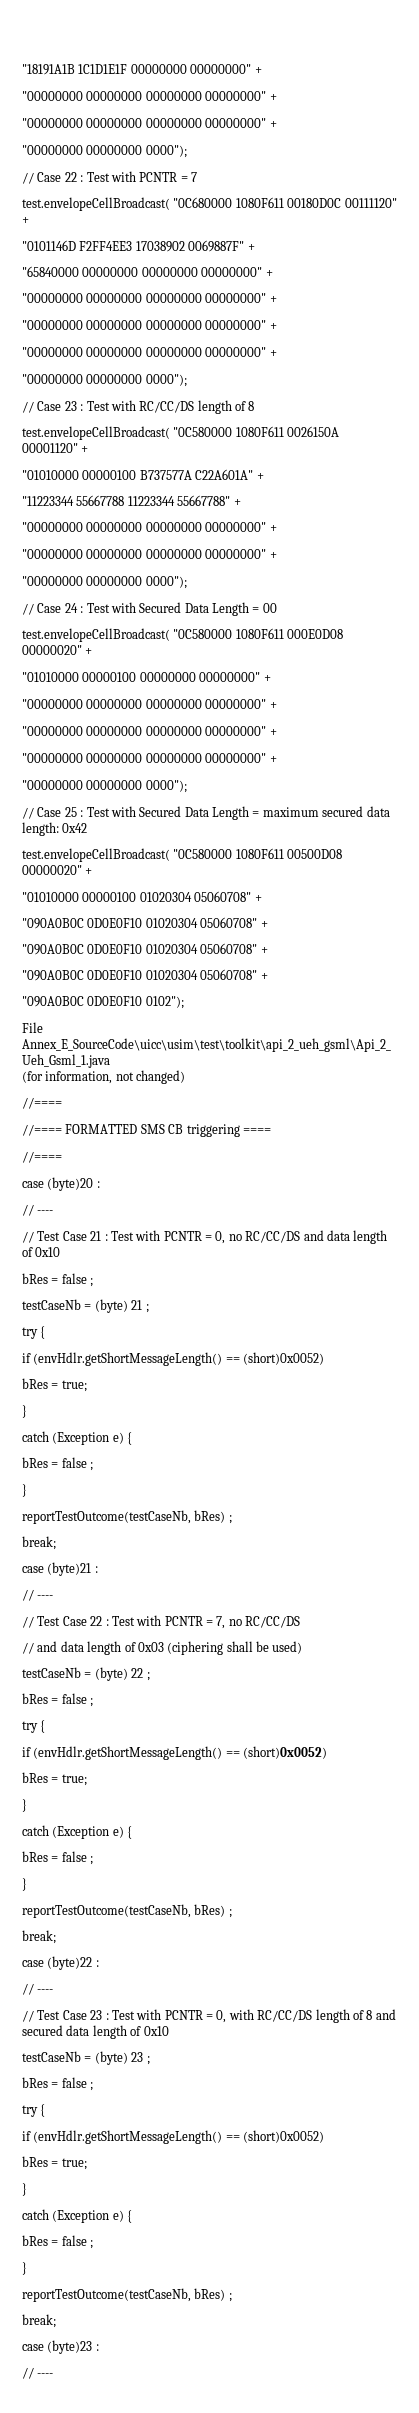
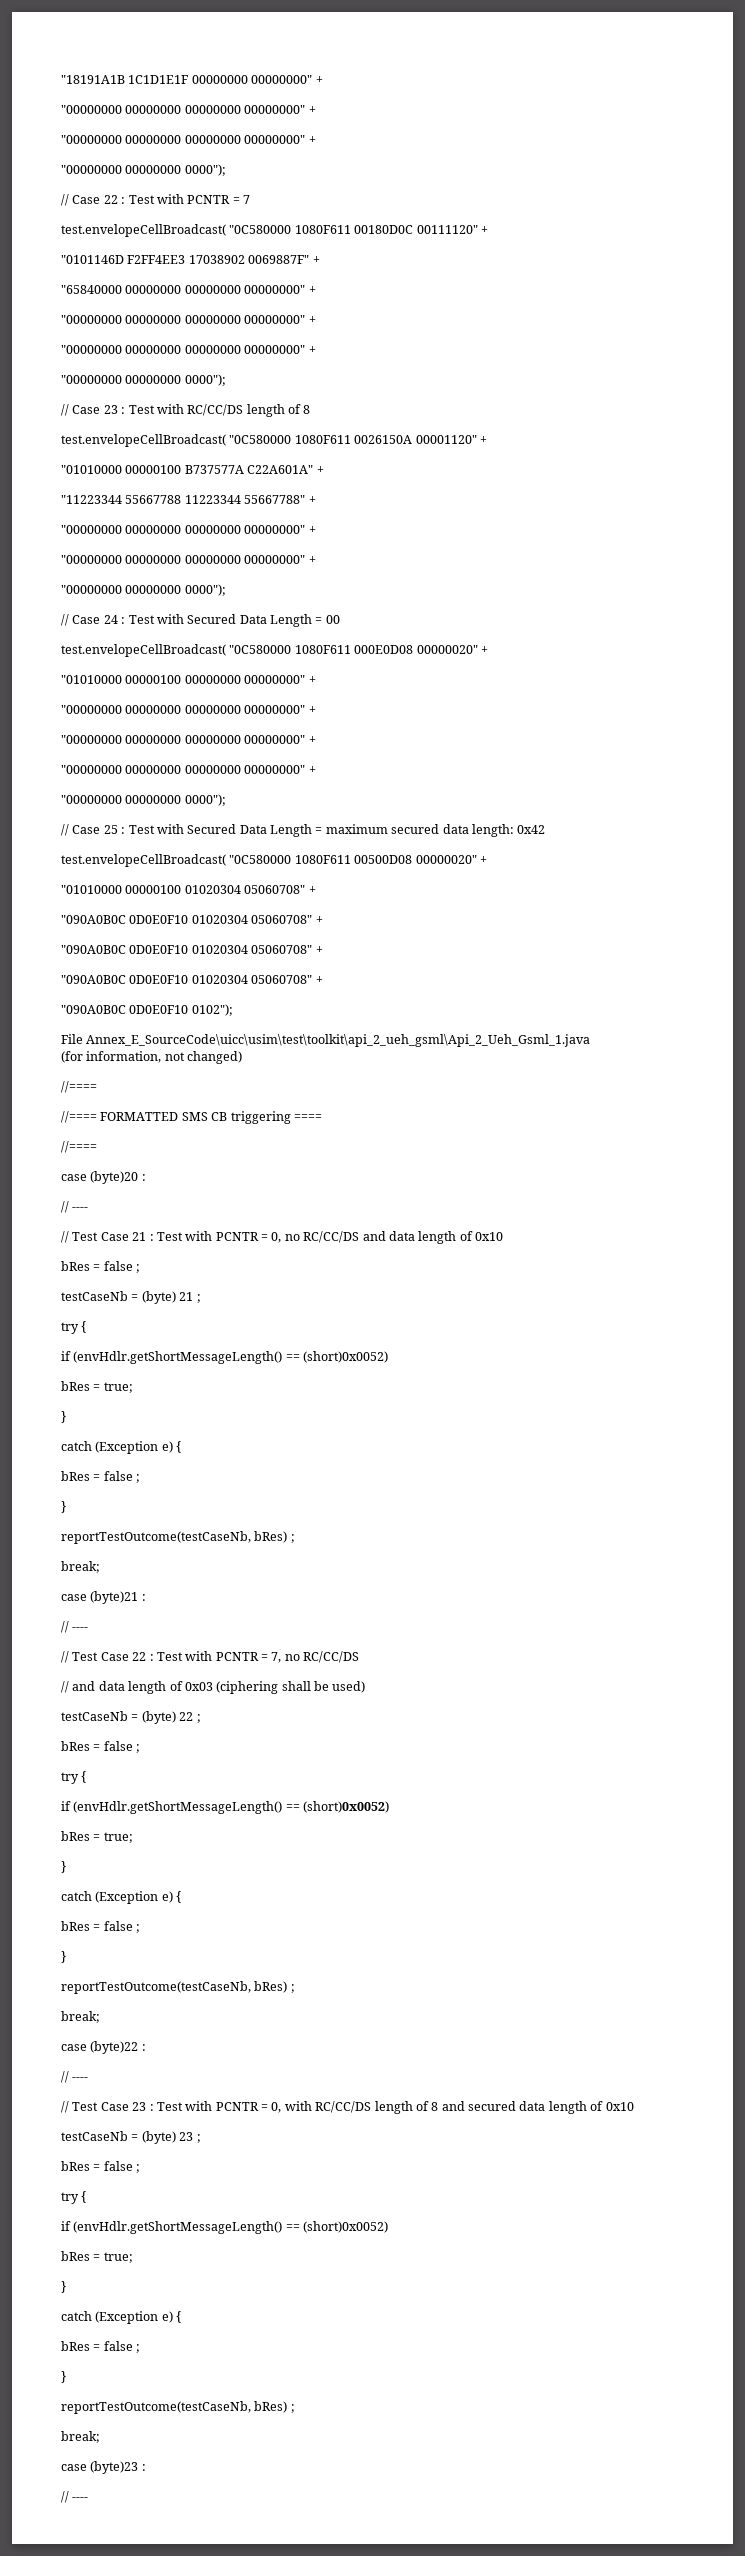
[173,197,233,208] "0C680000 -> [229,225,292,234] "0C580000
[22,347,277,357] // "00000000 00000000 00000000 00000000" + -> (316, 350) none

